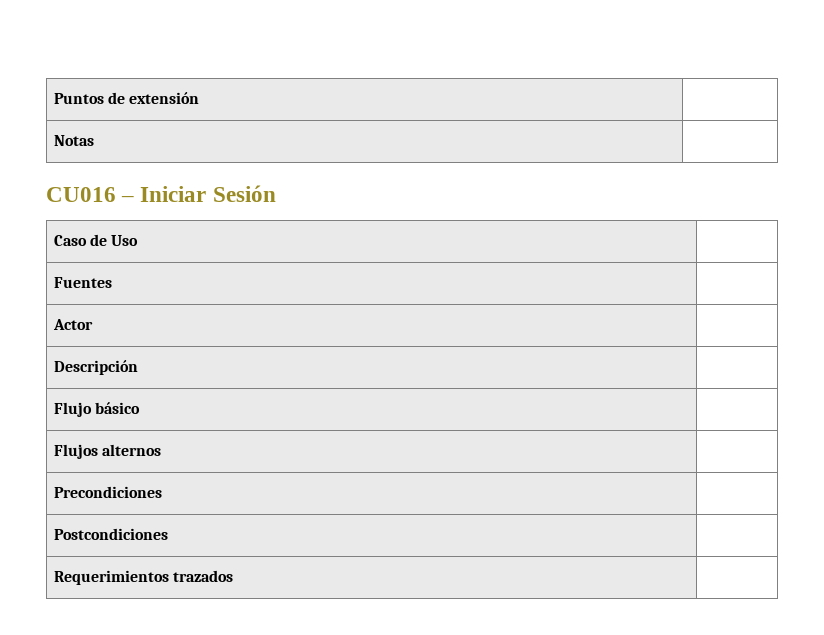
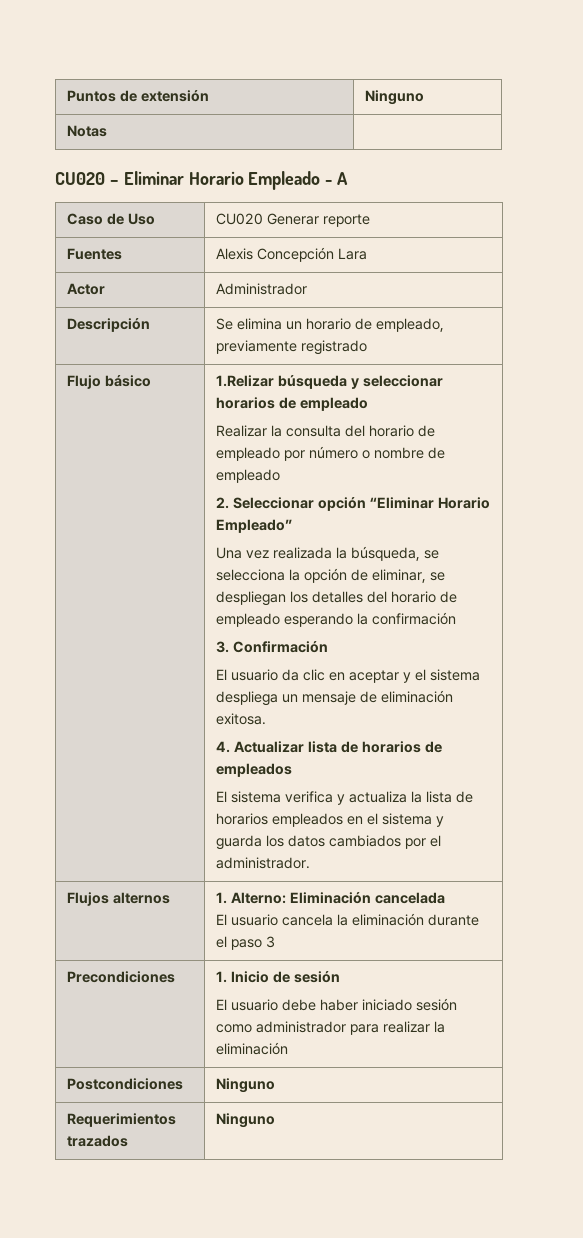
(200, 98) none -> [364,90,424,105] Ninguno
[46,185,276,202] [53,234,139,246] [53,277,112,288] CU016 – Iniciar Sesión // Caso de Uso | // Fuentes | -> [55,171,349,190] [66,213,155,225] [215,213,370,227] [66,248,122,260] [215,247,367,262] CU020 – Eliminar Horario Empleado - A // Caso de Uso | CU020 Generar reporte // Fuentes | Alexis Concepción Lara
(93, 324) none -> [215,283,307,295] Administrador
[53,402,141,417] [53,444,162,459] [53,486,162,498] // Flujo básico | // Flujos alternos | // Precondiciones | -> [215,318,444,332] [215,340,367,355] [66,375,151,389] [215,375,443,389] [215,397,368,411] [215,425,435,437] [215,446,445,461] [215,469,280,483] [215,497,490,511] [215,519,292,533] [215,546,439,561] [215,568,445,583] [215,591,457,606] [215,612,456,627] [215,641,328,653] [215,669,480,683] [215,690,453,706] [215,713,266,725] [215,741,442,753] [215,763,292,777] [215,791,473,805] [215,813,444,827] [215,835,441,850] [215,857,310,869] [66,892,170,906] [215,892,445,904] [215,913,479,926] [215,936,275,950] [66,971,175,983] [215,971,340,983] [215,998,457,1011] [215,1021,445,1035] [215,1042,288,1055] Se elimina un horario de empleado, previamente registrado // Flujo básico | 1.Relizar búsqueda y seleccionar horarios de empleado // Realizar la consulta del horario de empleado por número o nombre de empleado // 2. Seleccionar opción “Eliminar Horario Empleado” // Una vez realizada la búsqueda, se selecciona la opción de eliminar, se despliegan los detalles del horario de empleado esperando la confirmación // 3. Confirmación // El usuario da clic en aceptar y el sistema despliega un mensaje de eliminación exitosa. // 4. Actualizar lista de horarios de empleados // El sistema verifica y actualiza la lista de horarios empleados en el sistema y guarda los datos cambiados por el administrador. // Flujos alternos | 1. Alterno: Eliminación cancelada // El usuario cancela la eliminación durante el paso 3 // Precondiciones | 1. Inicio de sesión // El usuario debe haber iniciado sesión como administrador para realizar la eliminación
(168, 534) none -> [215,1078,275,1093] Ninguno
(234, 576) none -> [215,1113,275,1128] Ninguno

